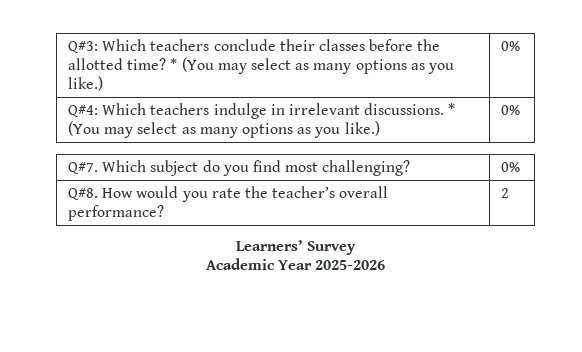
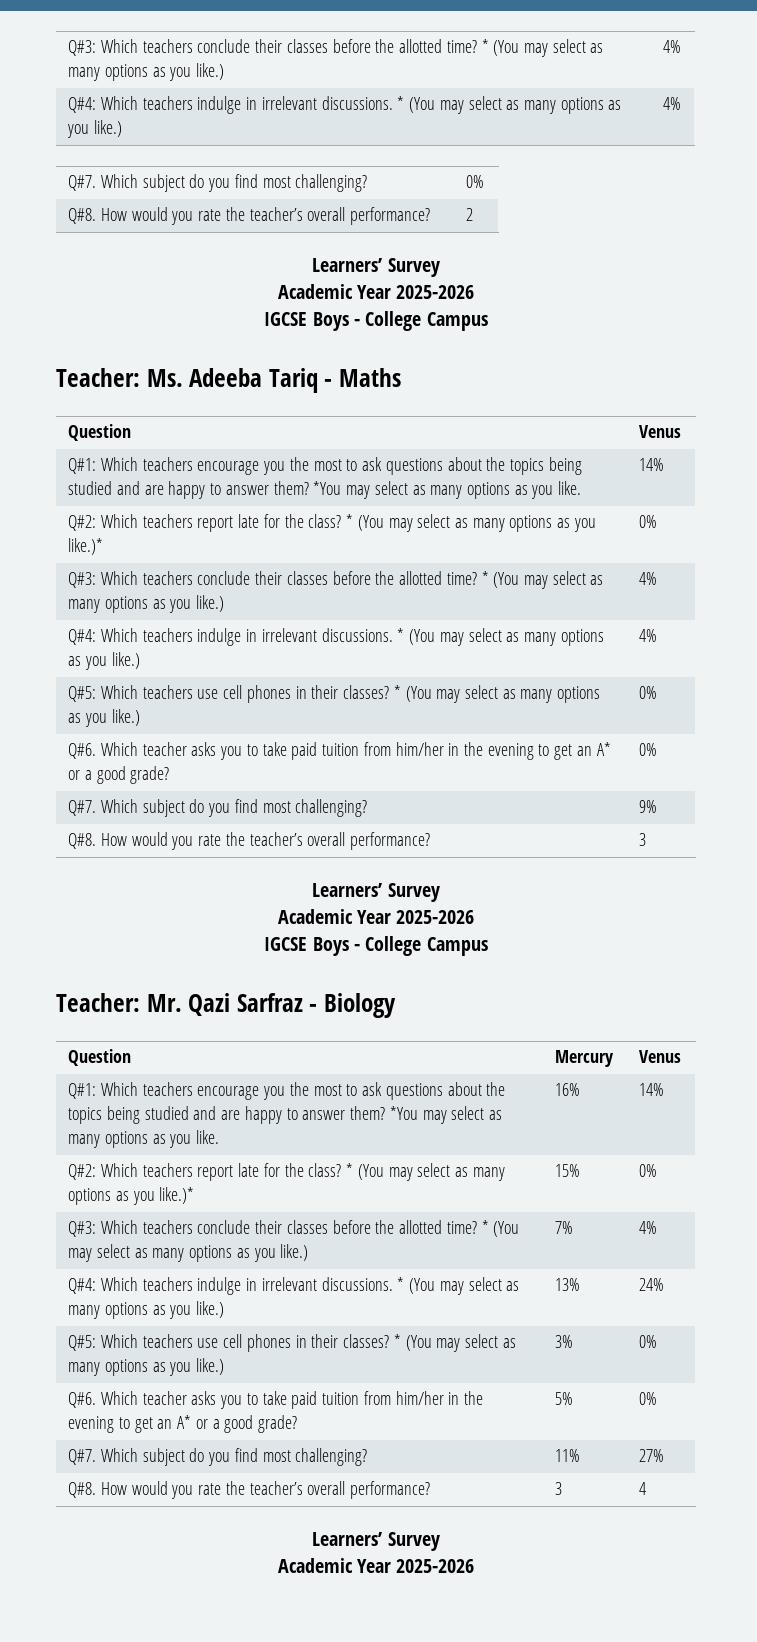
[501,41,521,51] 0% -> [663,40,682,53] 4%
[501,105,521,115] 0% -> [663,97,682,110] 4%
(386, 265) none -> [264,311,488,331] [56,368,402,393] [68,424,132,441] [639,425,682,438] [68,457,582,475] [68,481,582,499] [639,458,665,471] [68,514,596,532] [68,538,104,555] [639,515,658,528] [68,571,604,589] [68,595,225,613] [639,572,658,585] [68,628,604,646] [68,652,140,670] [639,629,658,642] [68,685,601,703] [68,709,140,727] [639,686,658,699] [68,742,611,760] [68,766,170,784] [639,743,658,756] [68,799,368,817] [639,800,658,813] [68,832,431,850] [639,833,647,846] [312,883,440,902] [277,909,475,924] [264,936,488,956] [56,993,397,1018] [68,1049,132,1066] [555,1050,615,1067] [639,1050,682,1063] [68,1082,506,1100] [68,1106,502,1124] [68,1130,220,1148] [555,1083,581,1096] [639,1083,665,1096] [68,1163,505,1181] [68,1187,195,1205] [555,1164,581,1177] [639,1164,658,1177] [68,1220,520,1237] [68,1244,309,1262] [555,1221,574,1234] [639,1221,658,1234] [68,1277,520,1295] [68,1301,225,1319] [555,1278,581,1291] [639,1278,665,1291] [68,1334,516,1352] [68,1358,225,1376] [555,1335,574,1348] [639,1335,658,1348] [68,1391,483,1409] [68,1415,298,1433] [555,1392,574,1405] [639,1392,658,1405] [68,1448,368,1466] [555,1449,581,1462] [639,1449,665,1462] [68,1481,431,1499] [555,1482,563,1495] [639,1482,647,1495] [312,1532,440,1551] [277,1558,475,1573] // IGCSE Boys - College Campus // Teacher: Ms. Adeeba Tariq - Maths // Question | Venus // Q#1: Which teachers encourage you the most to ask questions about the topics being studied and are happy to answer them? *You may select as many options as you like. | 14% // Q#2: Which teachers report late for the class? * (You may select as many options as you like.)* | 0% // Q#3: Which teachers conclude their classes before the allotted time? * (You may select as many options as you like.) | 4% // Q#4: Which teachers indulge in irrelevant discussions. * (You may select as many options as you like.) | 4% // Q#5: Which teachers use cell phones in their classes? * (You may select as many options as you like.) | 0% // Q#6. Which teacher asks you to take paid tuition from him/her in the evening to get an A* or a good grade? | 0% // Q#7. Which subject do you find most challenging? | 9% // Q#8. How would you rate the teacher’s overall performance? | 3 // Learners’ Survey // Academic Year 2025-2026 // IGCSE Boys - College Campus // Teacher: Mr. Qazi Sarfraz - Biology // Question | Mercury | Venus // Q#1: Which teachers encourage you the most to ask questions about the topics being studied and are happy to answer them? *You may select as many options as you like. | 16% | 14% // Q#2: Which teachers report late for the class? * (You may select as many options as you like.)* | 15% | 0% // Q#3: Which teachers conclude their classes before the allotted time? * (You may select as many options as you like.) | 7% | 4% // Q#4: Which teachers indulge in irrelevant discussions. * (You may select as many options as you like.) | 13% | 24% // Q#5: Which teachers use cell phones in their classes? * (You may select as many options as you like.) | 3% | 0% // Q#6. Which teacher asks you to take paid tuition from him/her in the evening to get an A* or a good grade? | 5% | 0% // Q#7. Which subject do you find most challenging? | 11% | 27% // Q#8. How would you rate the teacher’s overall performance? | 3 | 4 // Learners’ Survey // Academic Year 2025-2026

